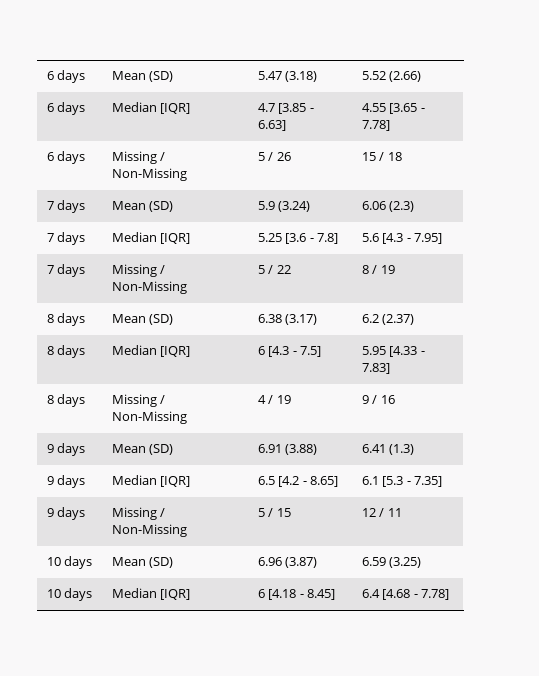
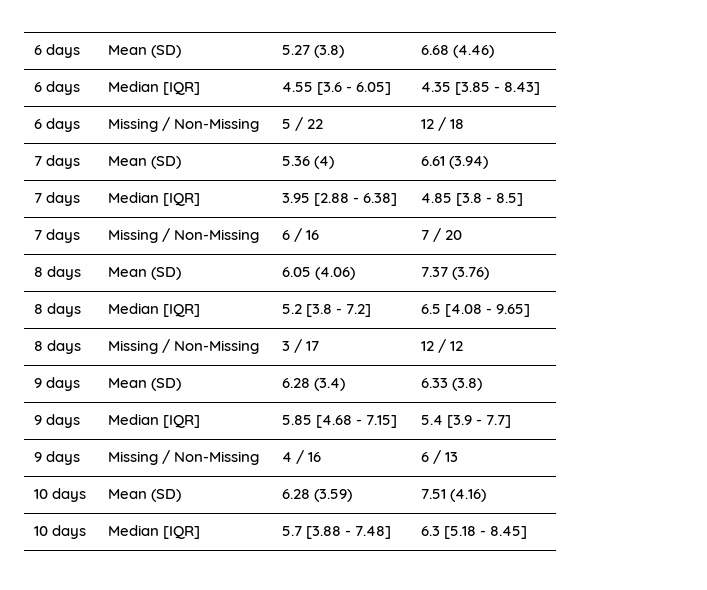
[258,71,318,82] [362,71,422,82] 5.47 (3.18) | 5.52 (2.66) -> [281,45,344,58] [420,45,494,58] 5.27 (3.8) | 6.68 (4.46)
[258,103,314,114] [258,120,287,131] [362,103,425,114] [362,120,391,131] 4.7 [3.85 - 6.63] | 4.55 [3.65 - 7.78] -> [281,82,392,95] [420,82,541,95] 4.55 [3.6 - 6.05] | 4.35 [3.85 - 8.43]
[276,152,291,161] [362,152,377,161] 26 | 15 -> [307,119,324,129] [420,119,434,129] 22 | 12
[258,201,311,212] [362,201,415,212] 5.9 (3.24) | 6.06 (2.3) -> [281,156,334,169] [420,156,488,169] 5.36 (4) | 6.61 (3.94)
[258,233,339,244] [362,233,443,244] 5.25 [3.6 - 7.8] | 5.6 [4.3 - 7.95] -> [281,193,398,206] [420,193,524,206] 3.95 [2.88 - 6.38] | 4.85 [3.8 - 8.5]
[258,265,291,274] [362,265,395,274] 5 / 22 | 8 / 19 -> [281,228,320,242] [420,228,463,242] 6 / 16 | 7 / 20
[258,314,318,325] [362,314,415,325] 6.38 (3.17) | 6.2 (2.37) -> [281,267,355,280] [420,267,489,280] 6.05 (4.06) | 7.37 (3.76)
[258,346,322,357] [362,346,425,357] [362,363,391,374] 6 [4.3 - 7.5] | 5.95 [4.33 - 7.83] -> [281,304,372,317] [420,304,531,317] 5.2 [3.8 - 7.2] | 6.5 [4.08 - 9.65]
[258,395,291,404] [362,395,395,404] 4 / 19 | 9 / 16 -> [281,339,320,353] [420,339,464,353] 3 / 17 | 12 / 12
[258,444,318,455] [362,444,415,455] 6.91 (3.88) | 6.41 (1.3) -> [281,378,345,391] [420,378,482,391] 6.28 (3.4) | 6.33 (3.8)
[258,476,339,487] [362,476,443,487] 6.5 [4.2 - 8.65] | 6.1 [5.3 - 7.35] -> [281,415,398,428] [420,415,512,428] 5.85 [4.68 - 7.15] | 5.4 [3.9 - 7.7]
[258,508,291,517] [362,508,402,517] 5 / 15 | 12 / 11 -> [281,450,322,464] [420,450,459,464] 4 / 16 | 6 / 13
[258,557,318,568] [362,557,422,568] 6.96 (3.87) | 6.59 (3.25) -> [281,489,352,502] [420,489,486,502] 6.28 (3.59) | 7.51 (4.16)
[258,589,336,600] [362,589,450,600] 6 [4.18 - 8.45] | 6.4 [4.68 - 7.78] -> [281,526,392,539] [420,526,528,539] 5.7 [3.88 - 7.48] | 6.3 [5.18 - 8.45]

